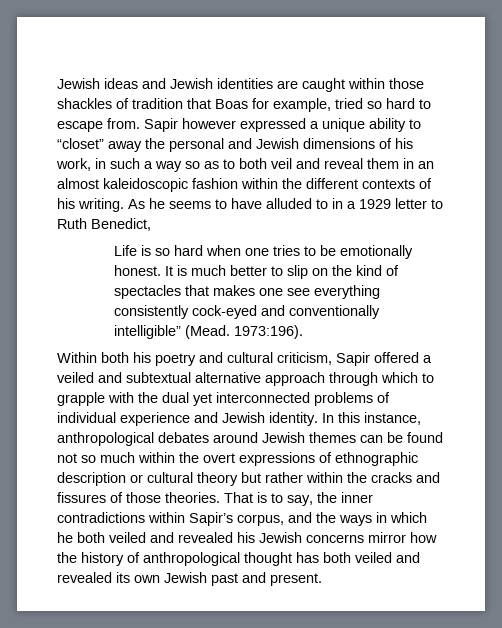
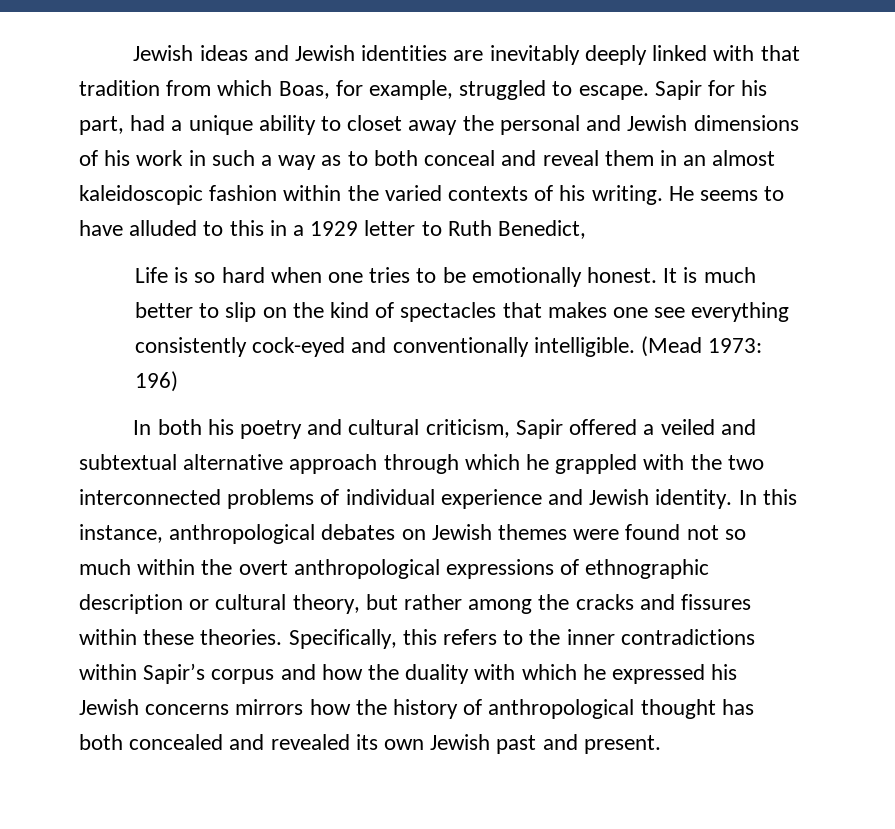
[302,78,424,92] [57,98,431,112] [57,118,306,132] caught within those shackles of tradition that Boas for example, tried so hard to escape from. Sapir however expressed -> [489,45,800,65] [79,80,768,100] [79,115,166,135] inevitably deeply linked with that tradition from which Boas, for example, struggled to escape. Sapir for his part, had
[57,138,104,149] “closet” -> [347,115,403,131] closet
[56,158,91,171] work, -> [136,150,184,166] work
[185,161,200,169] so -> (317, 162) none
[271,158,292,169] veil -> [424,150,496,166] conceal
[306,178,358,189] different -> [384,185,442,201] varied
[128,198,165,209] As he -> [668,186,694,201] He
(328, 204) none -> [229,220,264,236] this
[114,325,304,339] [57,352,97,363] intelligible” (Mead. 1973:196). // Within -> [533,336,763,357] [134,371,178,392] [133,420,152,435] intelligible. (Mead 1973: 196) // In
[422,373,434,383] [57,392,212,406] to grapple with the dual yet -> [526,454,764,474] he grappled with the two
[213,432,258,443] around -> [401,529,426,540] on
[360,432,403,443] can be -> [573,529,620,540] were
(235, 458) none -> [293,559,440,579] anthropological
[197,472,238,486] theory -> [292,594,360,614] theory,
[306,472,343,483] within -> [468,599,533,614] among
[110,492,313,506] of those theories. That is to say, -> [79,629,524,649] within these theories. Specifically, this refers to
[237,512,427,526] [57,532,233,543] corpus, and the ways in which he both veiled and revealed -> [211,664,706,684] corpus and how the duality with which he expressed
[368,532,406,543] mirror -> [235,699,304,715] mirrors
[355,552,392,563] veiled -> [129,734,224,750] concealed

